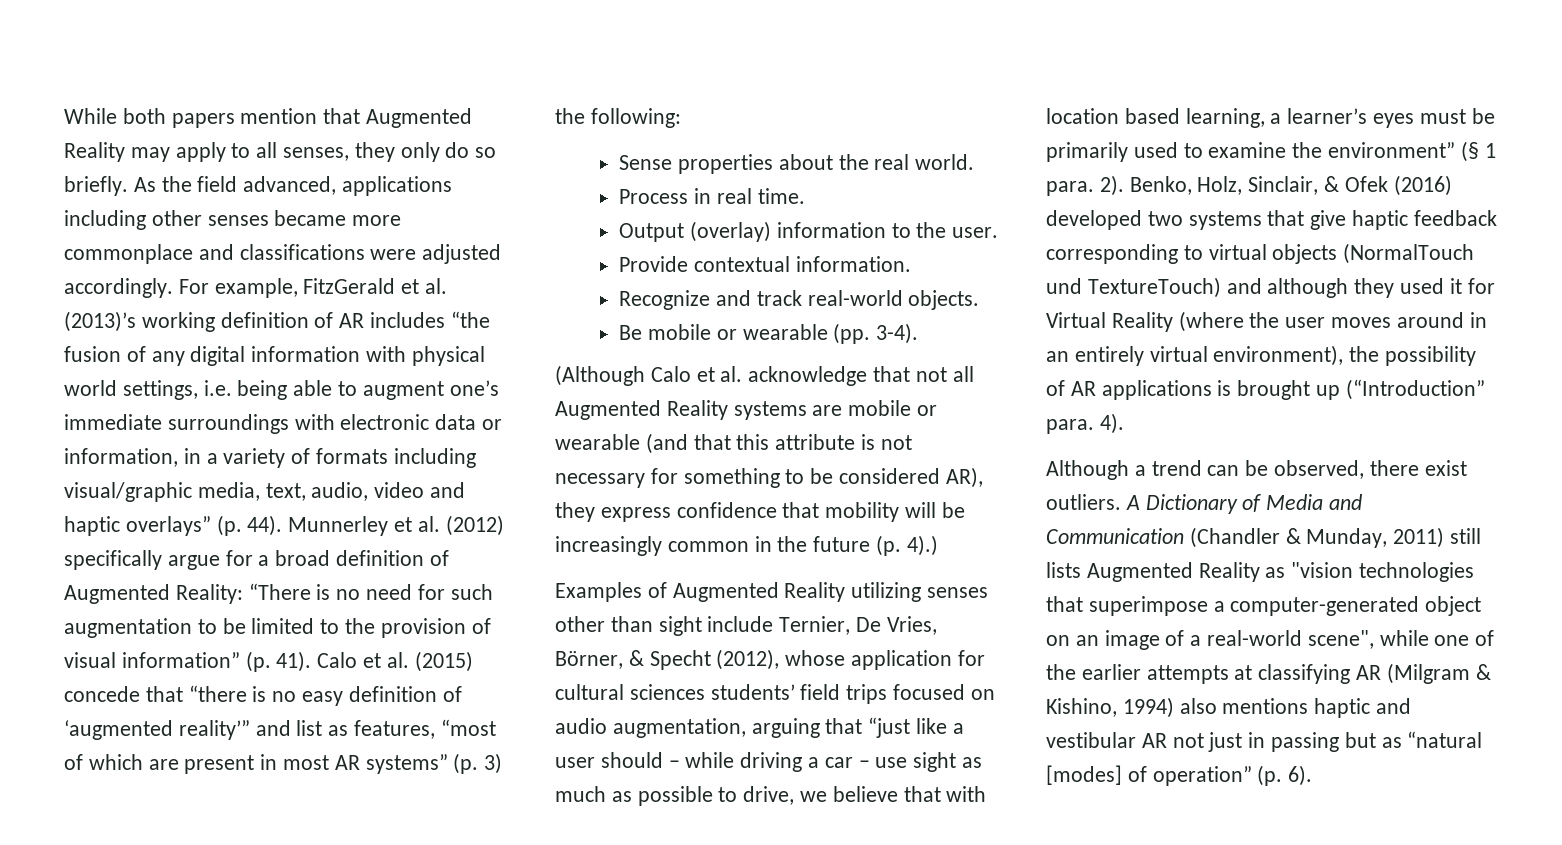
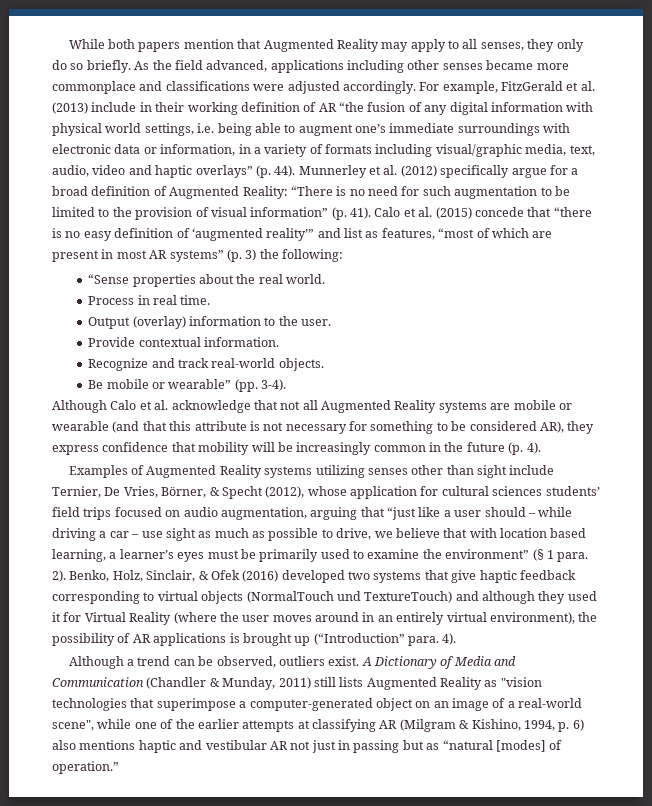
[64,311,136,332] (2013)’s -> [52,102,185,114] (2013) include in their
[370,312,446,328] includes -> (337, 107) none
[619,155,673,170] Sense -> [88,274,130,284] “Sense
[742,324,828,340] wearable -> [168,379,232,389] wearable”
[555,365,645,386] (Although -> [52,400,107,413] Although
[906,535,938,556] 4).) -> [526,442,541,454] 4).
(846, 592) none -> [264,466,313,478] systems
[1369,460,1467,476] [1046,494,1121,510] there exist outliers. -> [278,656,360,666] outliers exist.
[1122,697,1174,718] 1994) -> [523,719,584,732] 1994, p. 6)
[1152,765,1313,786] operation” (p. 6). -> [52,761,119,774] operation.”

